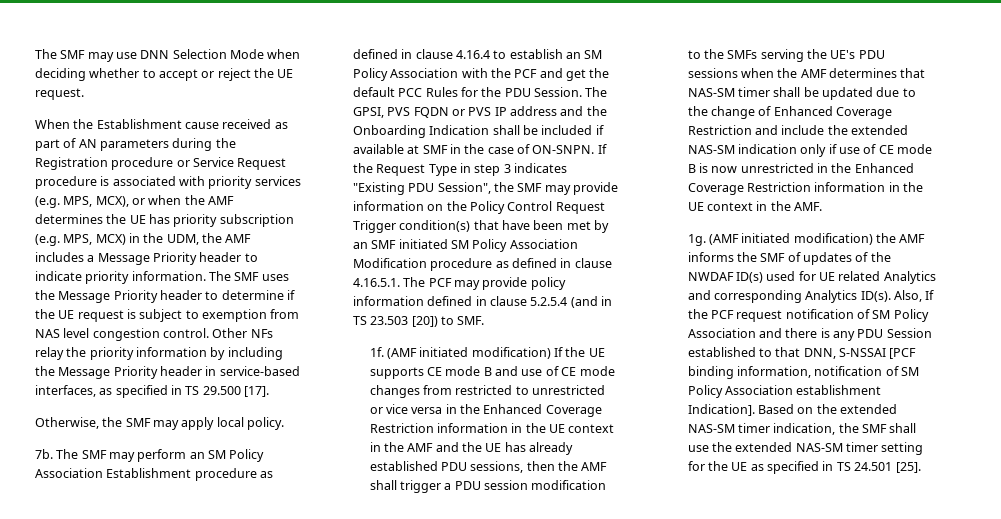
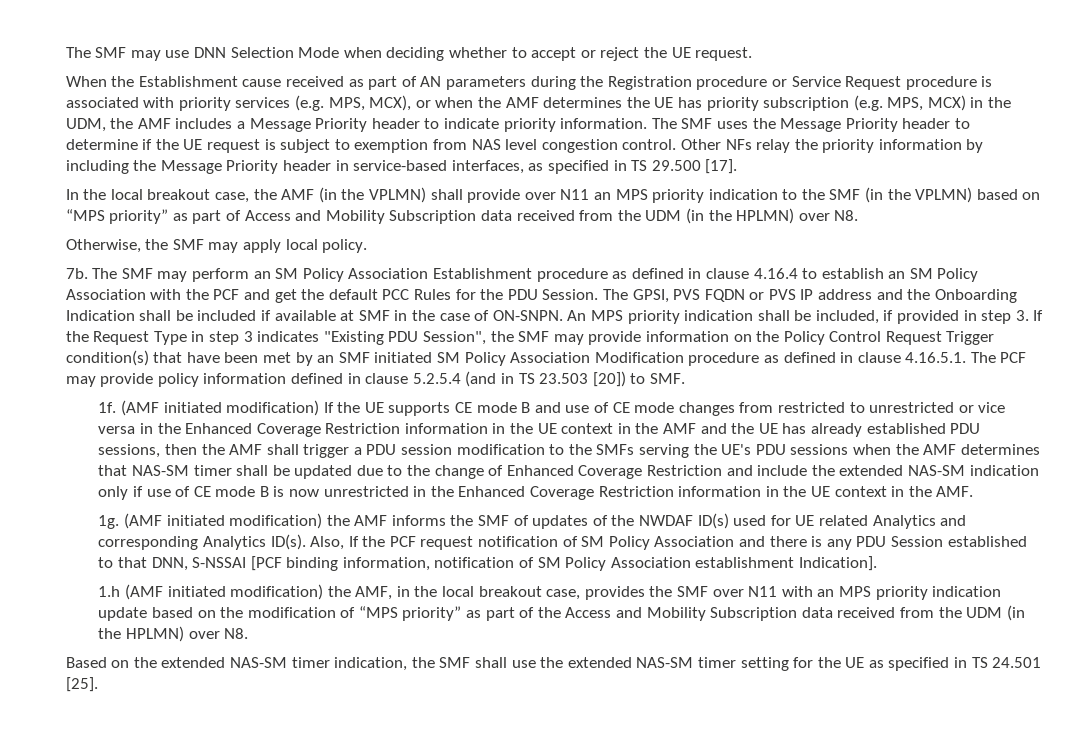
(270, 391) none -> [65,187,1041,203] [65,208,859,224] // In the local breakout case, the AMF (in the VPLMN) shall provide over N11 an MPS priority indication to the SMF (in the VPLMN) based on “MPS priority” as part of Access and Mobility Subscription data received from the UDM (in the HPLMN) over N8.
(595, 149) none -> [567,310,1029,324] An MPS priority indication shall be included, if provided in step 3.
(755, 410) none -> [98,584,1002,600] [98,605,1025,621] [98,626,249,642] // 1.h (AMF initiated modification) the AMF, in the local breakout case, provides the SMF over N11 with an MPS priority indication update based on the modification of “MPS priority” as part of the Access and Mobility Subscription data received from the UDM (in the HPLMN) over N8. //

